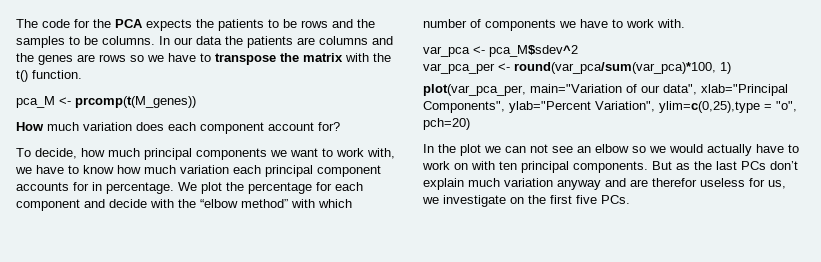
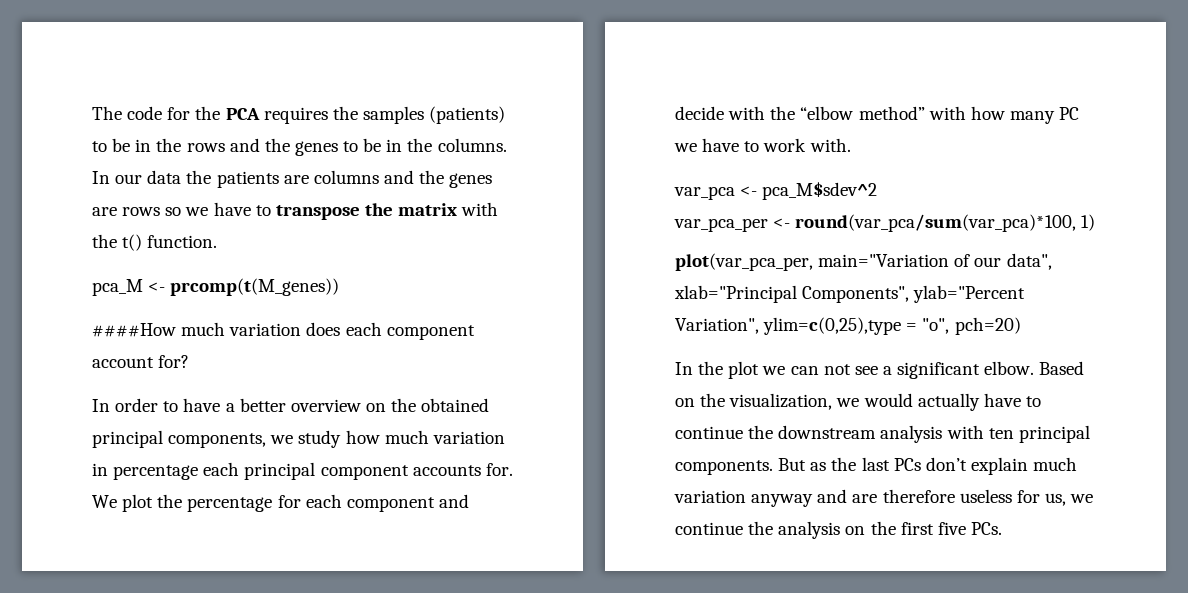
[146,19,297,31] expects the patients to be -> [263,106,506,124] [92,138,182,152] requires the samples (patients) to be in the
[16,36,98,48] samples to be -> [294,138,433,156] genes to be in the
[16,122,44,131] How -> [92,323,176,337] ####How
[16,148,395,160] [15,165,114,174] To decide, how much principal components we want to work with, we have to know -> [92,398,490,412] [92,430,342,448] In order to have a better overview on the obtained principal components, we study
(229, 169) none -> [92,463,199,480] in percentage
[73,182,174,194] for in percentage. -> [485,463,513,476] for.
[318,199,352,208] [423,19,556,31] which number of components -> [970,106,1080,124] how many PC
[577,144,646,153] an elbow so -> [882,361,1085,379] [675,393,833,410] a significant elbow. Based on the visualization,
[422,161,468,170] work on -> [675,425,943,443] continue the downstream analysis
[652,178,697,187] therefor -> [882,489,955,503] therefore
[443,195,506,207] investigate -> [675,521,841,539] continue the analysis

